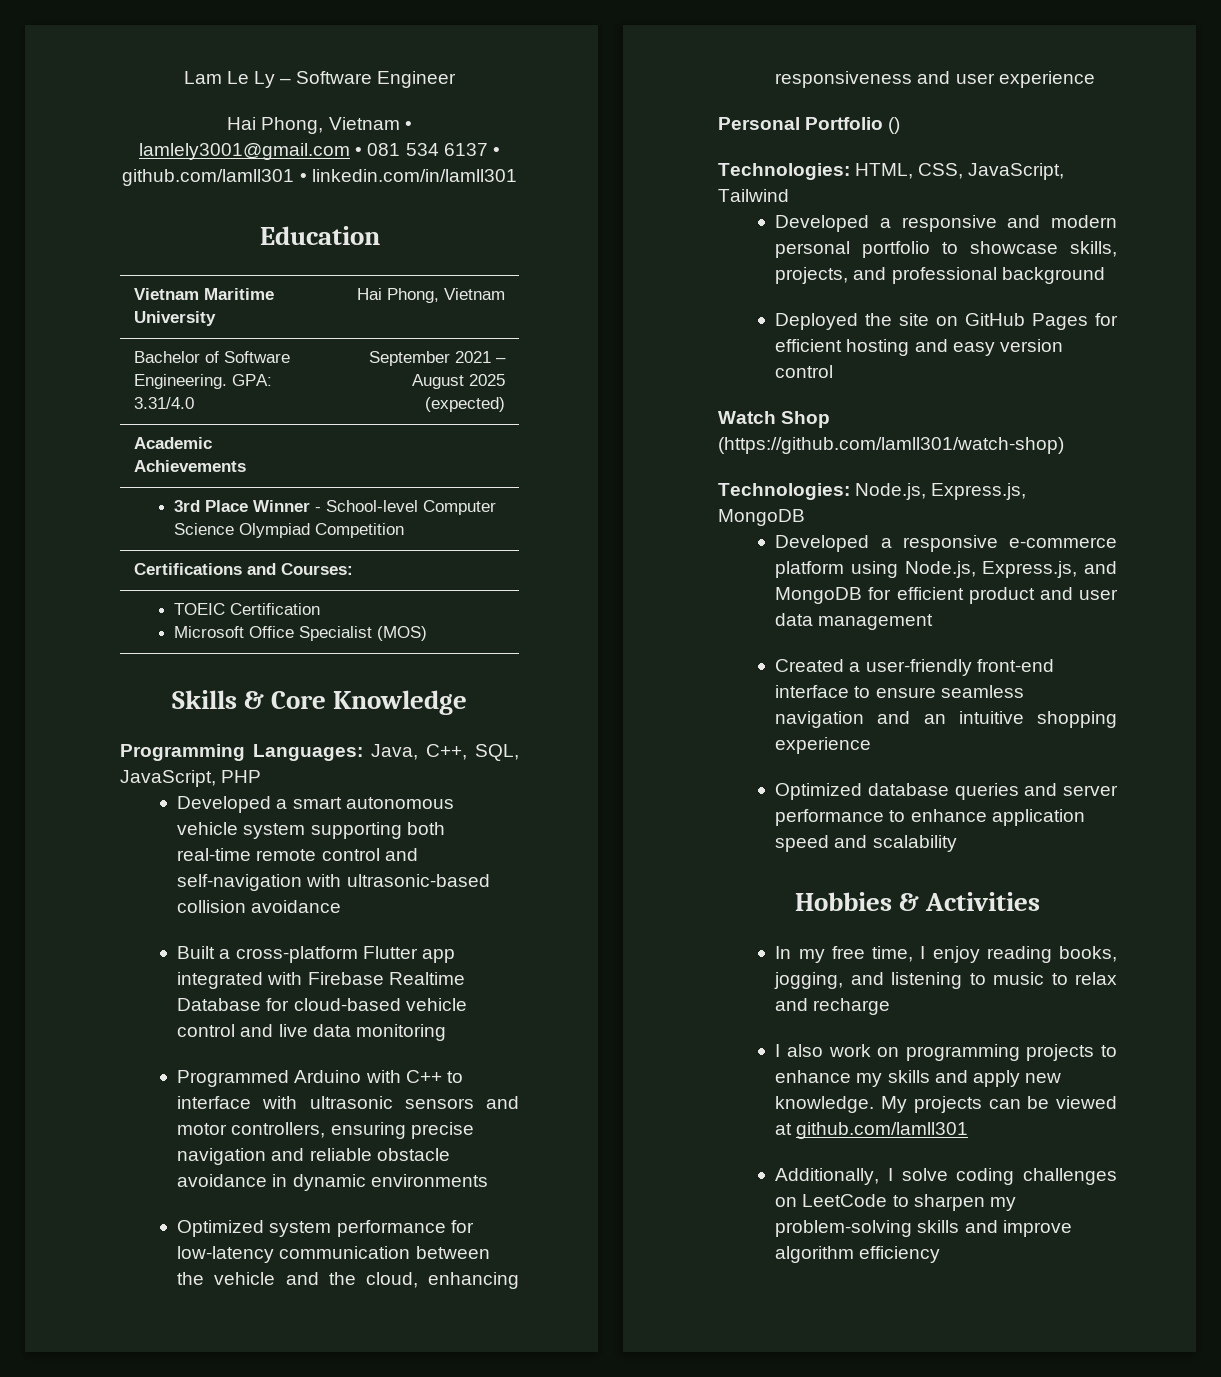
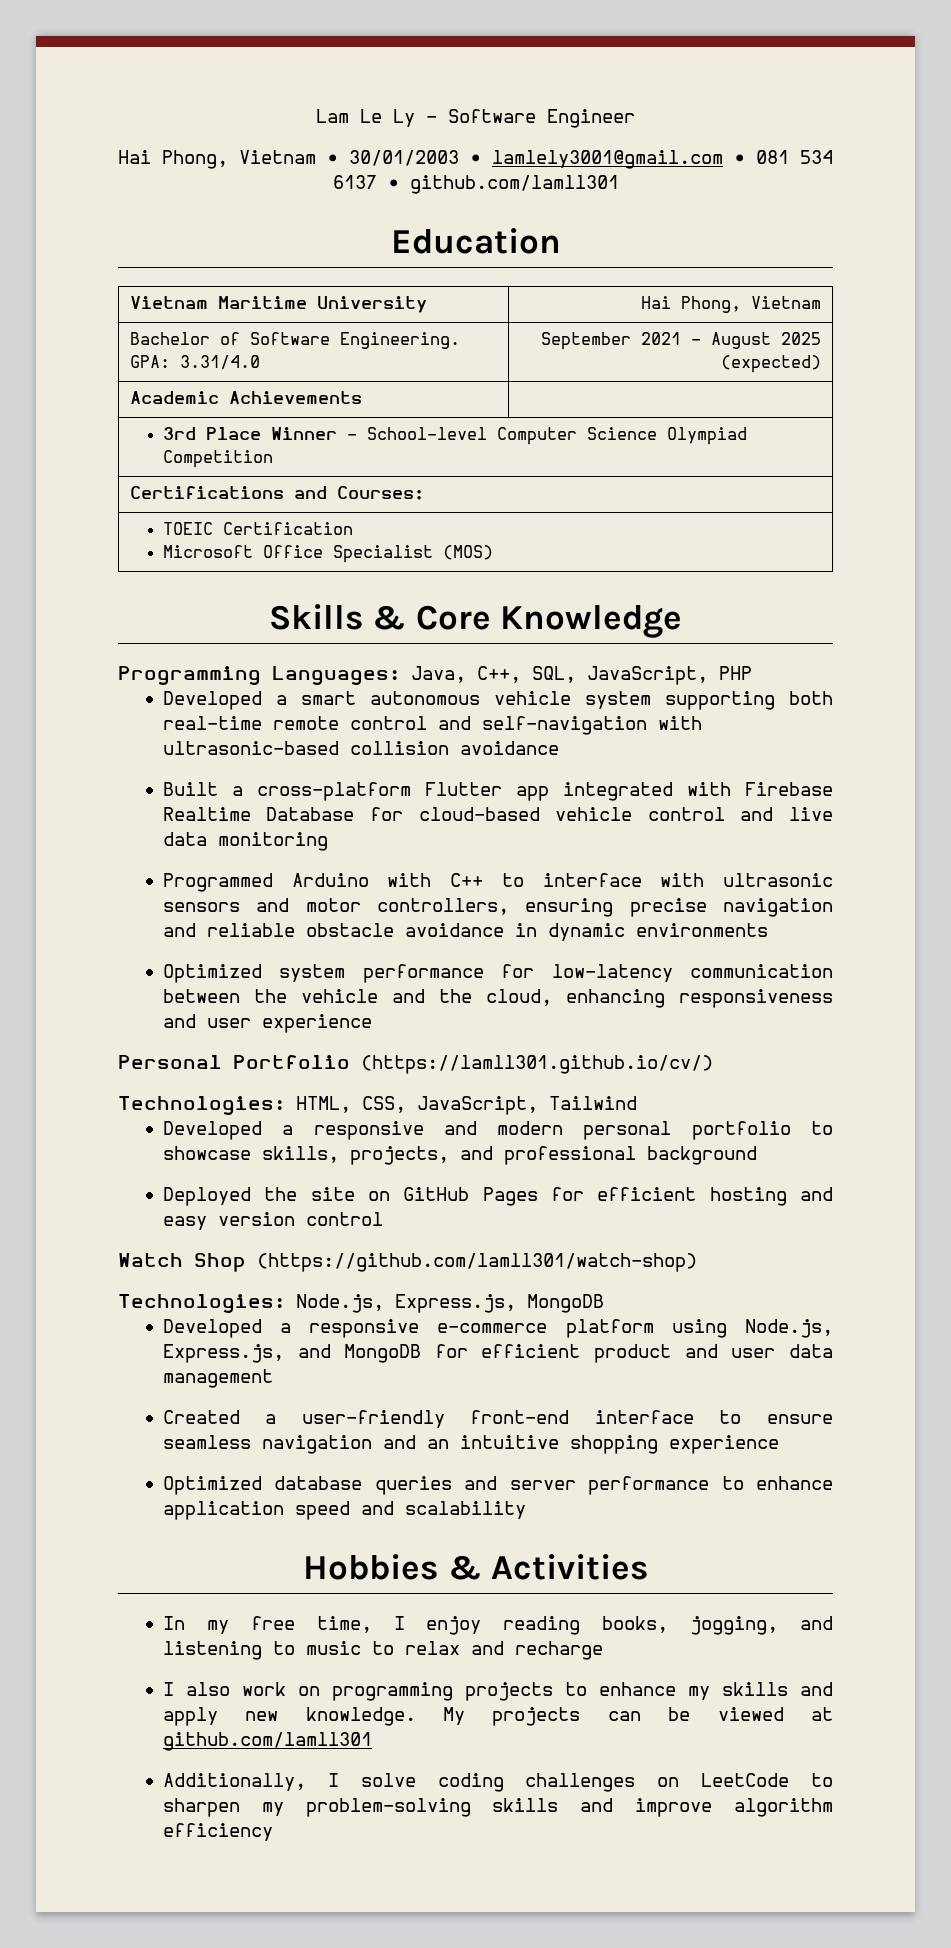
(412, 125) none -> [349,150,481,166] 30/01/2003 •
[299,169,517,182] • linkedin.com/in/lamll301 -> (619, 184) none
[888,117,901,134] () -> [361,1055,713,1074] (https://lamll301.github.io/cv/)

